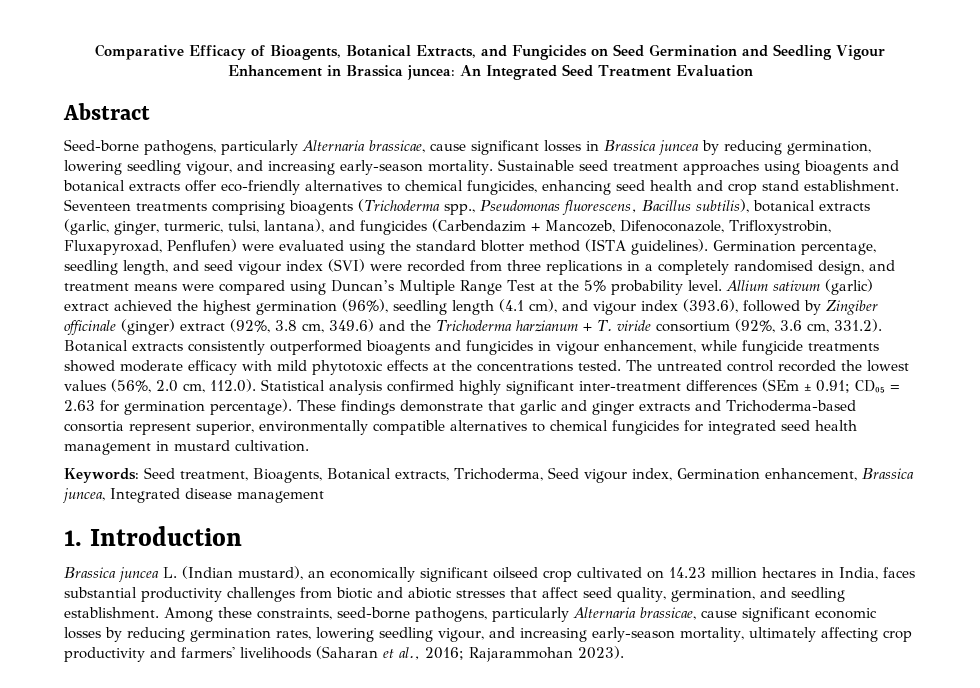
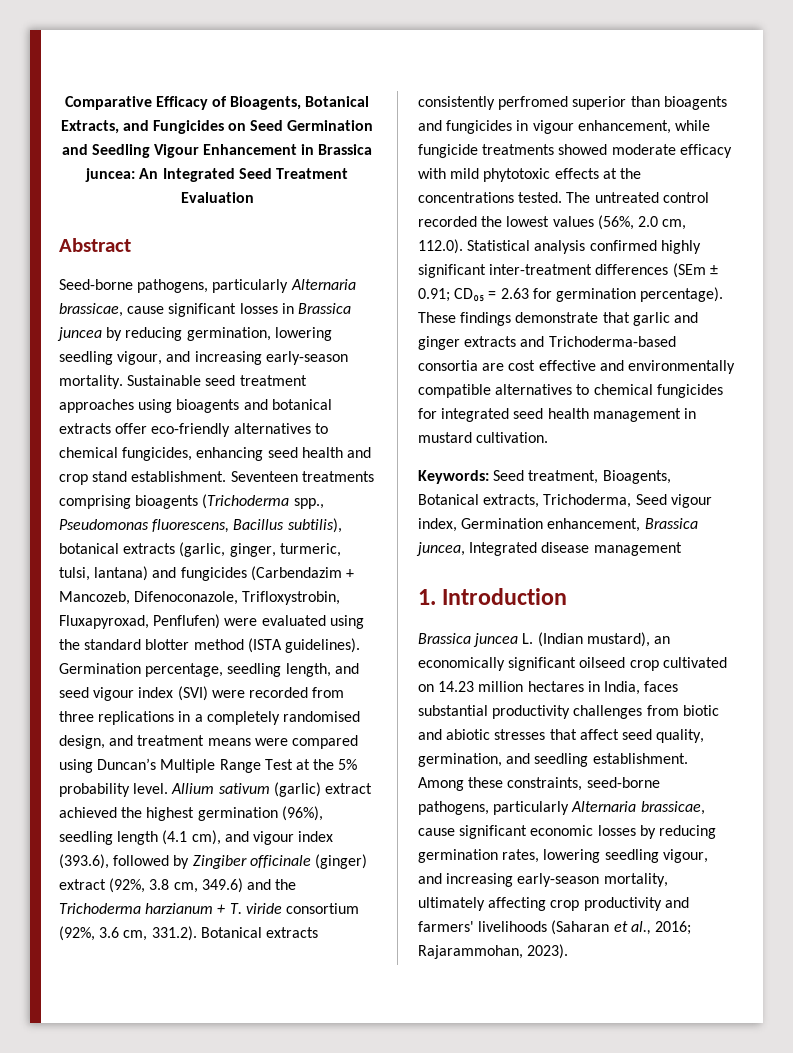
[264,219,324,233] lantana), -> [94,566,149,581] lantana)
[270,340,362,355] outperformed -> [498,96,660,110] perfromed superior than
[129,421,254,435] represent superior, -> [482,360,624,371] are cost effective and
[469,647,573,662] Rajarammohan -> [418,945,523,959] Rajarammohan,

